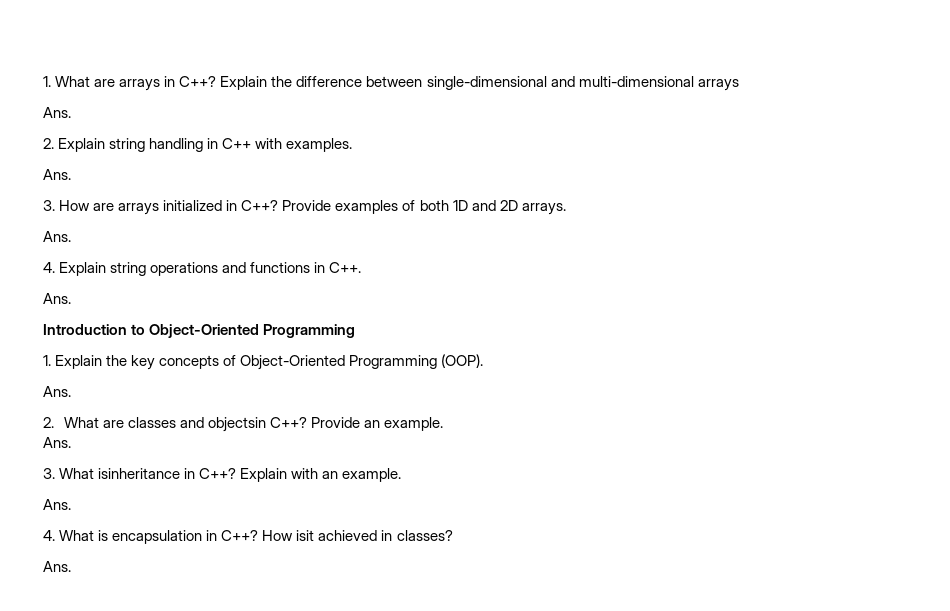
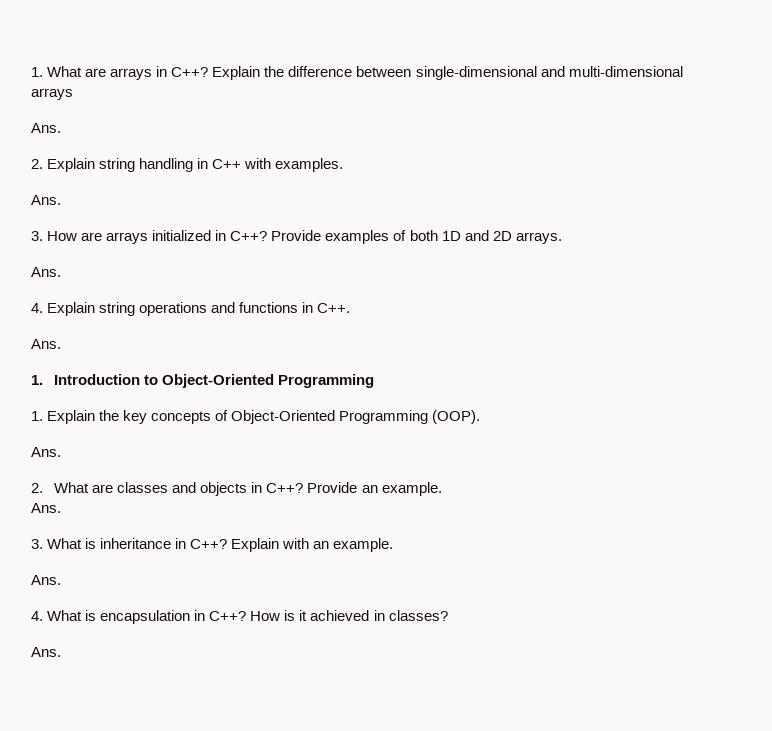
(71, 298) none -> [31,375,43,385] 1.
[208,417,267,432] objectsin -> [200,482,263,496] objects in
[98,468,181,479] isinheritance -> [85,538,172,549] is inheritance
[296,530,315,541] isit -> [284,610,308,621] is it

